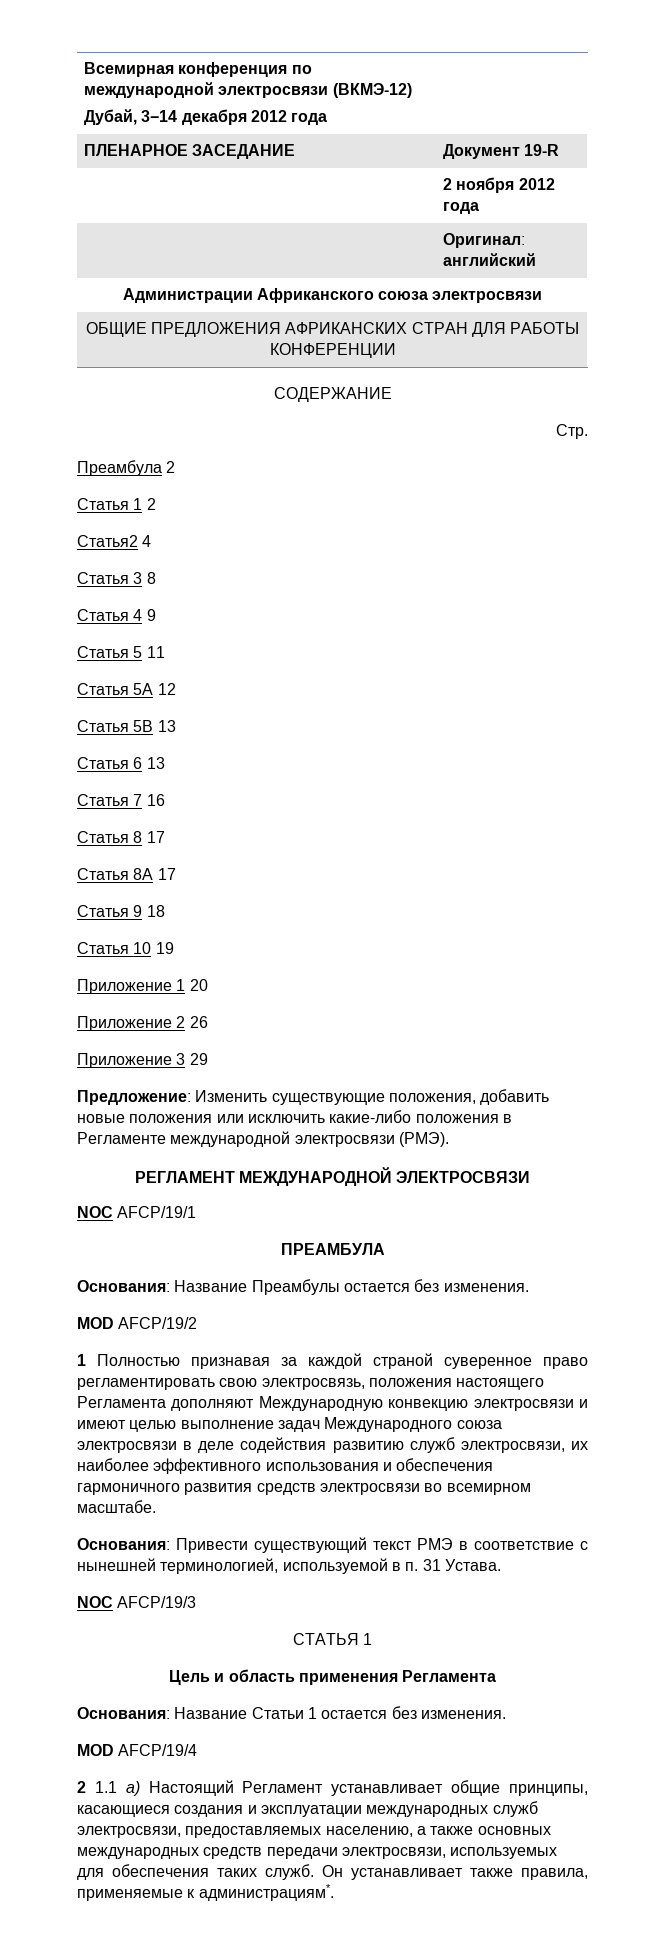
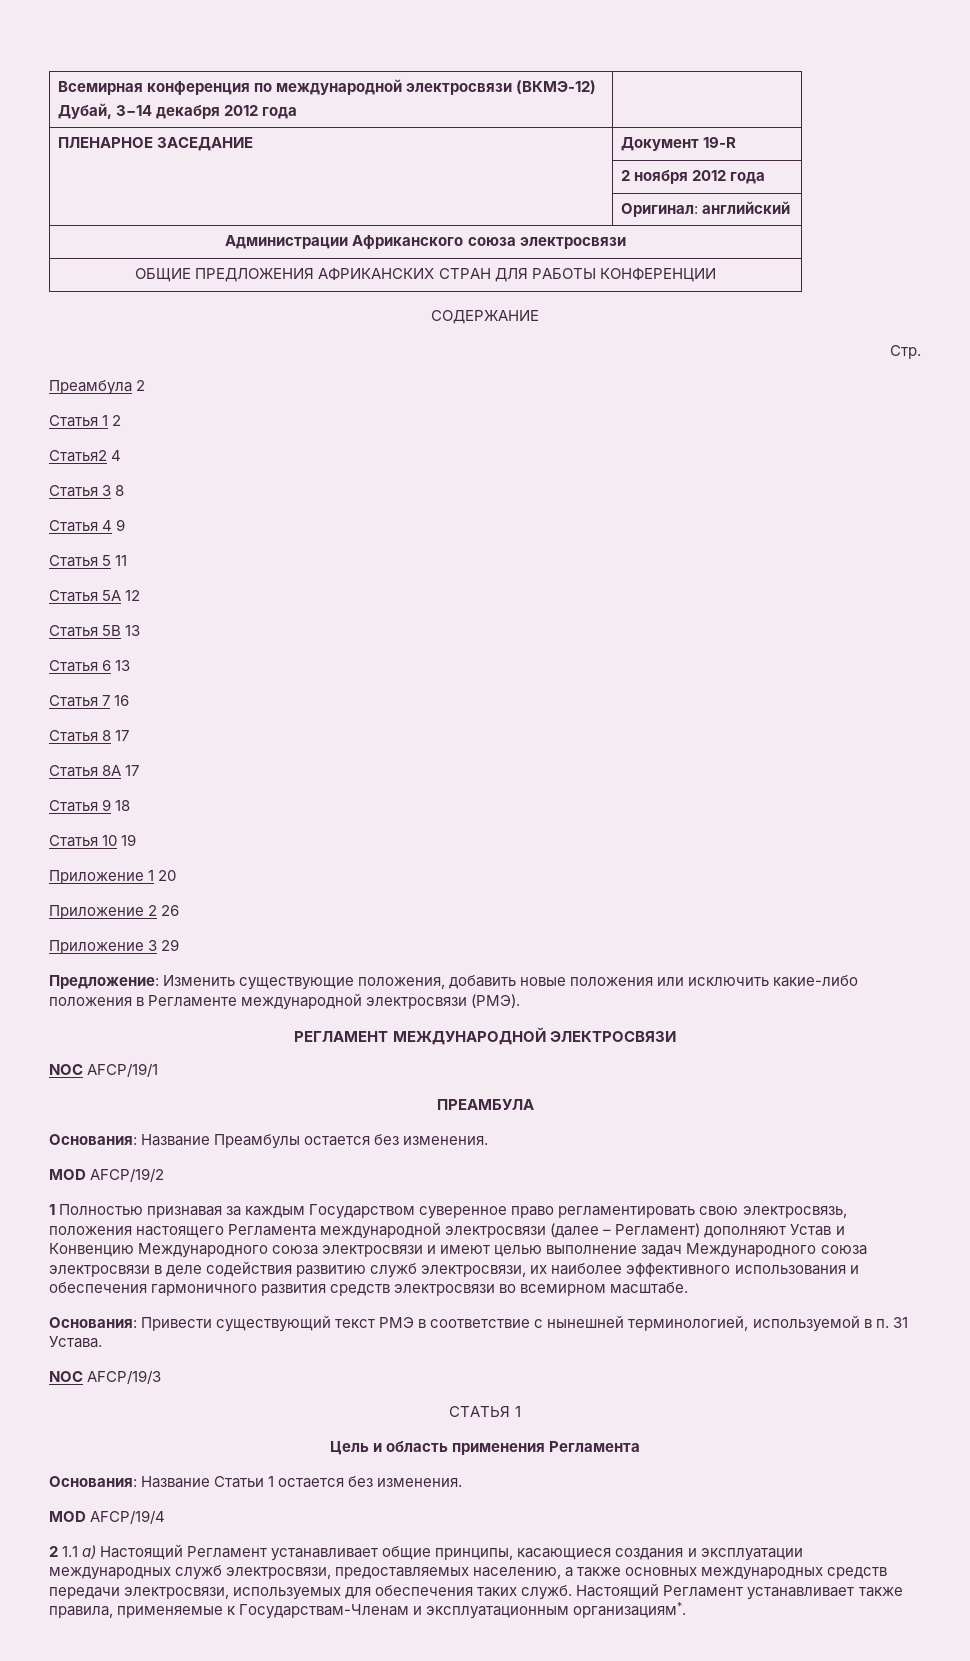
[308,1353,433,1369] каждой страной -> [245,1204,416,1219] каждым Государством
[171,1396,469,1411] дополняют Международную конвекцию -> [320,1222,845,1239] [49,1243,319,1258] международной электросвязи (далее – Регламент) дополняют Устав и Конвенцию Международного союза
[322,1865,343,1877] Он -> [576,1583,744,1599] Настоящий Регламент
[198,1884,334,1901] администрациям*. -> [239,1602,687,1619] Государствам-Членам и эксплуатационным организациям*.

